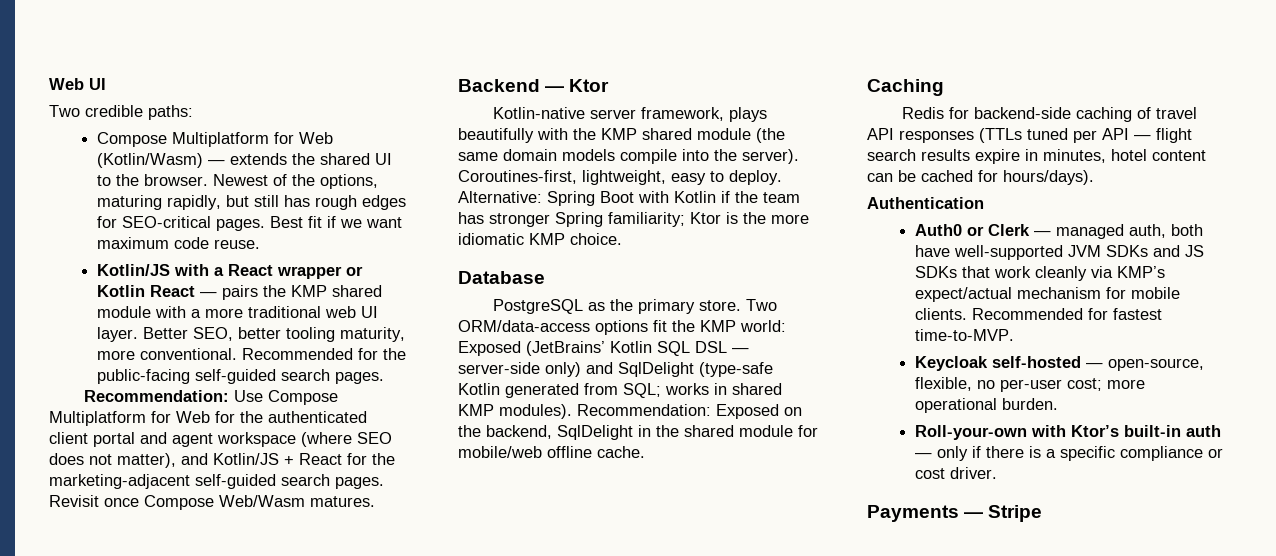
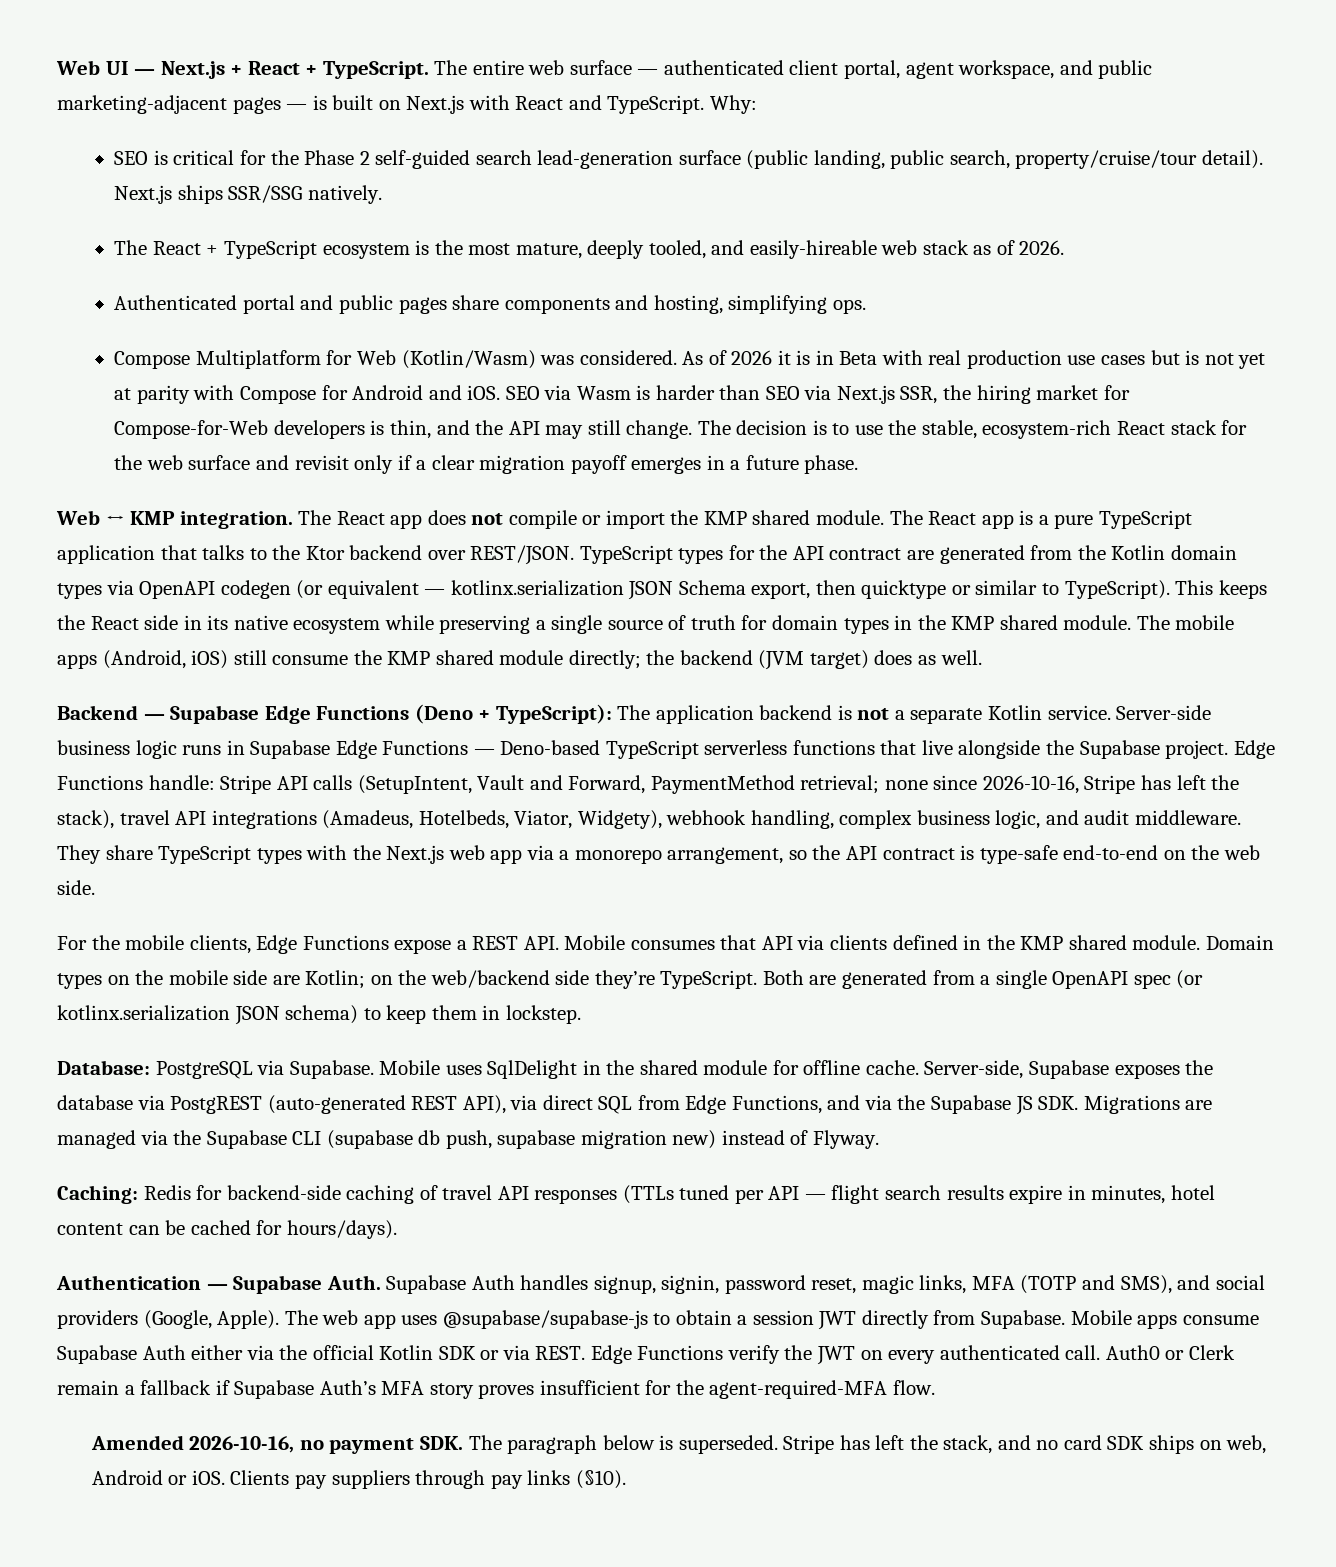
[49,105,193,120] // Two credible paths: -> [134,60,1153,79] [57,95,757,114] [114,150,1263,169] [114,185,382,204] [114,240,1065,259] [114,295,866,314] — Next.js + React + TypeScript. The entire web surface — authenticated client portal, agent workspace, and public marketing-adjacent pages — is built on Next.js with React and TypeScript. Why: // SEO is critical for the Phase 2 self-guided search lead-generation surface (public landing, public search, property/cruise/tour detail). Next.js ships SSR/SSG natively. // The React + TypeScript ecosystem is the most mature, deeply tooled, and easily-hireable web stack as of 2026. // Authenticated portal and public pages share components and hosting, simplifying ops.
[208,153,393,165] [97,174,379,189] [97,195,407,210] [97,216,403,231] [97,237,261,249] [97,264,364,279] [97,285,383,300] [97,306,379,318] [97,327,406,342] [97,348,407,360] [97,369,385,384] [83,390,338,405] [49,411,367,426] [49,432,392,447] [49,453,395,468] [49,474,384,489] [49,495,375,510] [458,79,610,92] [492,107,767,122] [458,128,785,143] [458,149,799,164] [458,170,782,185] [458,191,800,206] [458,212,809,227] [458,233,622,245] [458,271,545,284] [492,299,777,314] [458,320,786,335] [458,341,749,356] [458,362,773,377] [458,383,782,398] [458,404,802,419] [458,425,552,439] — extends the shared UI to the browser. Newest of the options, maturing rapidly, but still has rough edges for SEO-critical pages. Best fit if we want maximum code reuse. // Kotlin/JS with a React wrapper or Kotlin React — pairs the KMP shared module with a more traditional web UI layer. Better SEO, better tooling maturity, more conventional. Recommended for the public-facing self-guided search pages. // Recommendation: Use Compose Multiplatform for Web for the authenticated client portal and agent workspace (where SEO does not matter), and Kotlin/JS + React for the marketing-adjacent self-guided search pages. Revisit once Compose Web/Wasm matures. // Backend — Ktor // Kotlin-native server framework, plays beautifully with the KMP shared module (the same domain models compile into the server). Coroutines-first, lightweight, easy to deploy. Alternative: Spring Boot with Kotlin if the team has stronger Spring familiarity; Ktor is the more idiomatic KMP choice. // Database // PostgreSQL as the primary store. Two ORM/data-access options fit the KMP world: Exposed (JetBrains’ Kotlin SQL DSL — server-side only) and SqlDelight (type-safe Kotlin generated from SQL; works in shared KMP modules). Recommendation: Exposed on the backend, -> [540,350,1266,369] [114,385,1130,404] [114,420,1248,439] [114,455,859,474] [56,510,1192,529] [57,545,1237,565] [57,580,1267,600] [57,615,1235,634] [57,650,982,670] [57,704,1212,724] [57,740,1275,759] [57,775,1240,794] [57,810,1242,829] [57,845,1260,864] [57,880,95,895] [57,935,1274,954] [57,970,1204,989] [57,1005,581,1025] [57,1060,482,1079] was considered. As of 2026 it is in Beta with real production use cases but is not yet at parity with Compose for Android and iOS. SEO via Wasm is harder than SEO via Next.js SSR, the hiring market for Compose-for-Web developers is thin, and the API may still change. The decision is to use the stable, ecosystem-rich React stack for the web surface and revisit only if a clear migration payoff emerges in a future phase. // Web ↔ KMP integration. The React app does not compile or import the KMP shared module. The React app is a pure TypeScript application that talks to the Ktor backend over REST/JSON. TypeScript types for the API contract are generated from the Kotlin domain types via OpenAPI codegen (or equivalent — kotlinx.serialization JSON Schema export, then quicktype or similar to TypeScript). This keeps the React side in its native ecosystem while preserving a single source of truth for domain types in the KMP shared module. The mobile apps (Android, iOS) still consume the KMP shared module directly; the backend (JVM target) does as well. // Backend — Supabase Edge Functions (Deno + TypeScript): The application backend is not a separate Kotlin service. Server-side business logic runs in Supabase Edge Functions — Deno-based TypeScript serverless functions that live alongside the Supabase project. Edge Functions handle: Stripe API calls (SetupIntent, Vault and Forward, PaymentMethod retrieval; none since 2026-10-16, Stripe has left the stack), travel API integrations (Amadeus, Hotelbeds, Viator, Widgety), webhook handling, complex business logic, and audit middleware. They share TypeScript types with the Next.js web app via a monorepo arrangement, so the API contract is type-safe end-to-end on the web side. // For the mobile clients, Edge Functions expose a REST API. Mobile consumes that API via clients defined in the KMP shared module. Domain types on the mobile side are Kotlin; on the web/backend side they’re TypeScript. Both are generated from a single OpenAPI spec (or kotlinx.serialization JSON schema) to keep them in lockstep. // Database: PostgreSQL via Supabase. Mobile uses
[458,446,542,458] mobile/web -> (799, 1067) none
[867,79,944,96] // Caching // -> [924,1060,1214,1079] [57,1095,1213,1115] [57,1130,879,1149] [57,1185,138,1204] Server-side, Supabase exposes the database via PostgREST (auto-generated REST API), via direct SQL from Edge Functions, and via the Supabase JS SDK. Migrations are managed via the Supabase CLI (supabase db push, supabase migration new) instead of Flyway. // Caching:
[915,224,1204,239] [915,245,1205,260] [915,266,1166,281] [915,287,1181,302] [915,308,1163,320] [915,329,1015,341] [915,356,1205,371] [915,377,1146,392] [915,398,1059,413] [915,425,1222,440] [915,446,1224,461] [915,467,998,479] [867,505,1043,522] // Auth0 or Clerk — managed auth, both have well-supported JVM SDKs and JS SDKs that work cleanly via KMP’s expect/actual mechanism for mobile clients. Recommended for fastest time-to-MVP. // Keycloak self-hosted — open-source, flexible, no per-user cost; more operational burden. // Roll-your-own with Ktor’s built-in auth — only if there is a specific compliance or cost driver. // Payments — Stripe -> [206,1275,1265,1294] [57,1310,1259,1330] [57,1345,1235,1365] [57,1380,935,1399] [90,1435,1267,1454] [91,1470,626,1489] — Supabase Auth. Supabase Auth handles signup, signin, password reset, magic links, MFA (TOTP and SMS), and social providers (Google, Apple). The web app uses @supabase/supabase-js to obtain a session JWT directly from Supabase. Mobile apps consume Supabase Auth either via the official Kotlin SDK or via REST. Edge Functions verify the JWT on every authenticated call. Auth0 or Clerk remain a fallback if Supabase Auth’s MFA story proves insufficient for the agent-required-MFA flow. // Amended 2026-10-16, no payment SDK. The paragraph below is superseded. Stripe has left the stack, and no card SDK ships on web, Android or iOS. Clients pay suppliers through pay links (§10).

